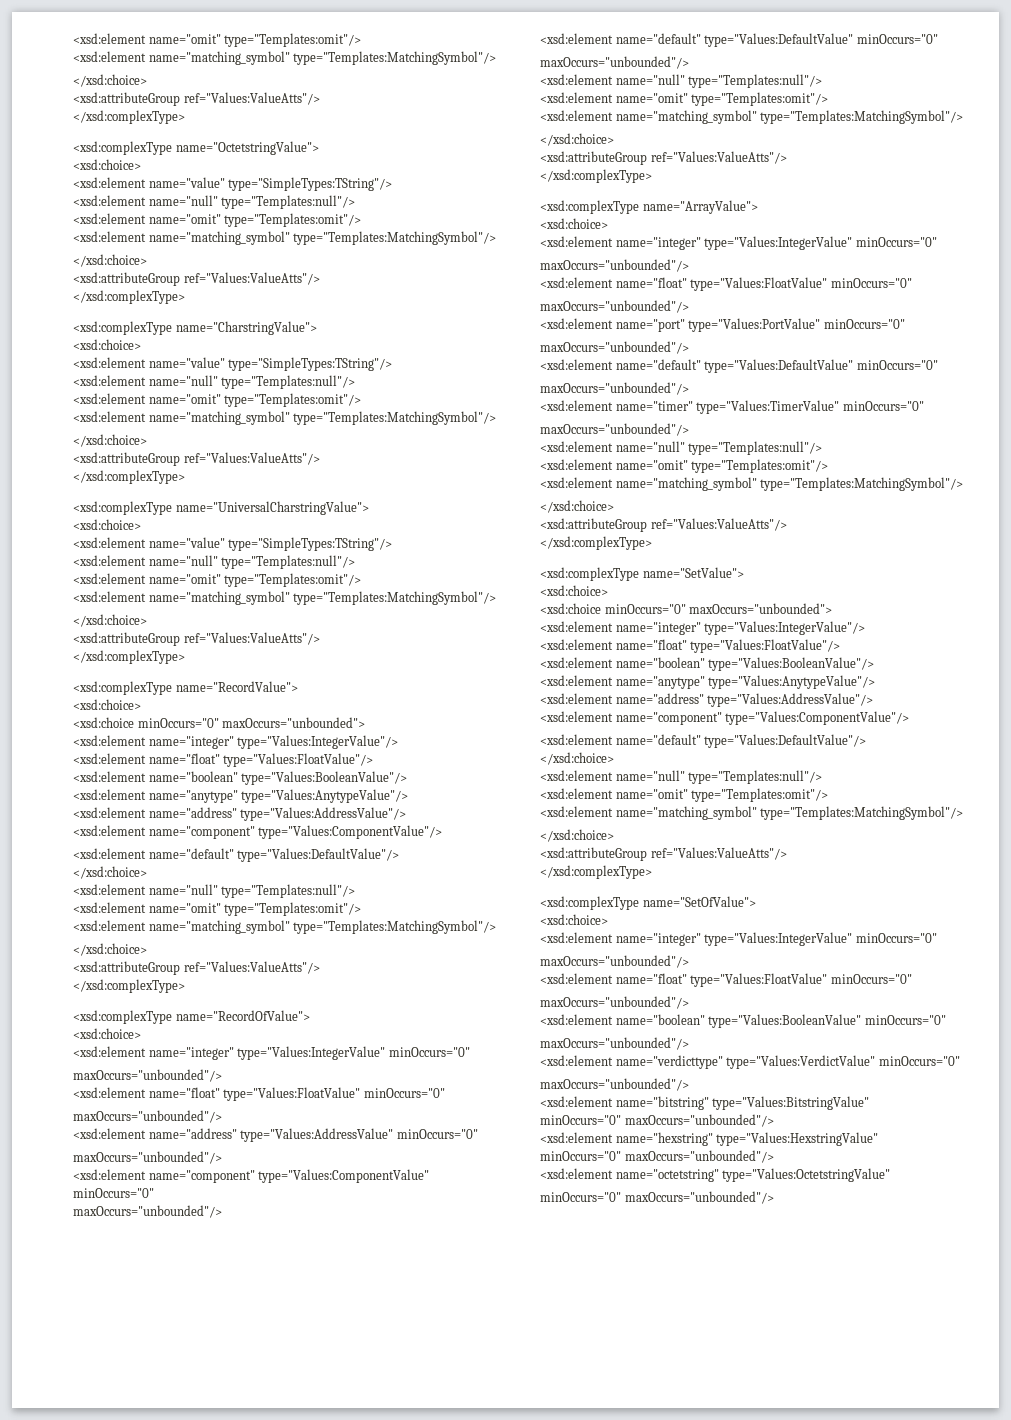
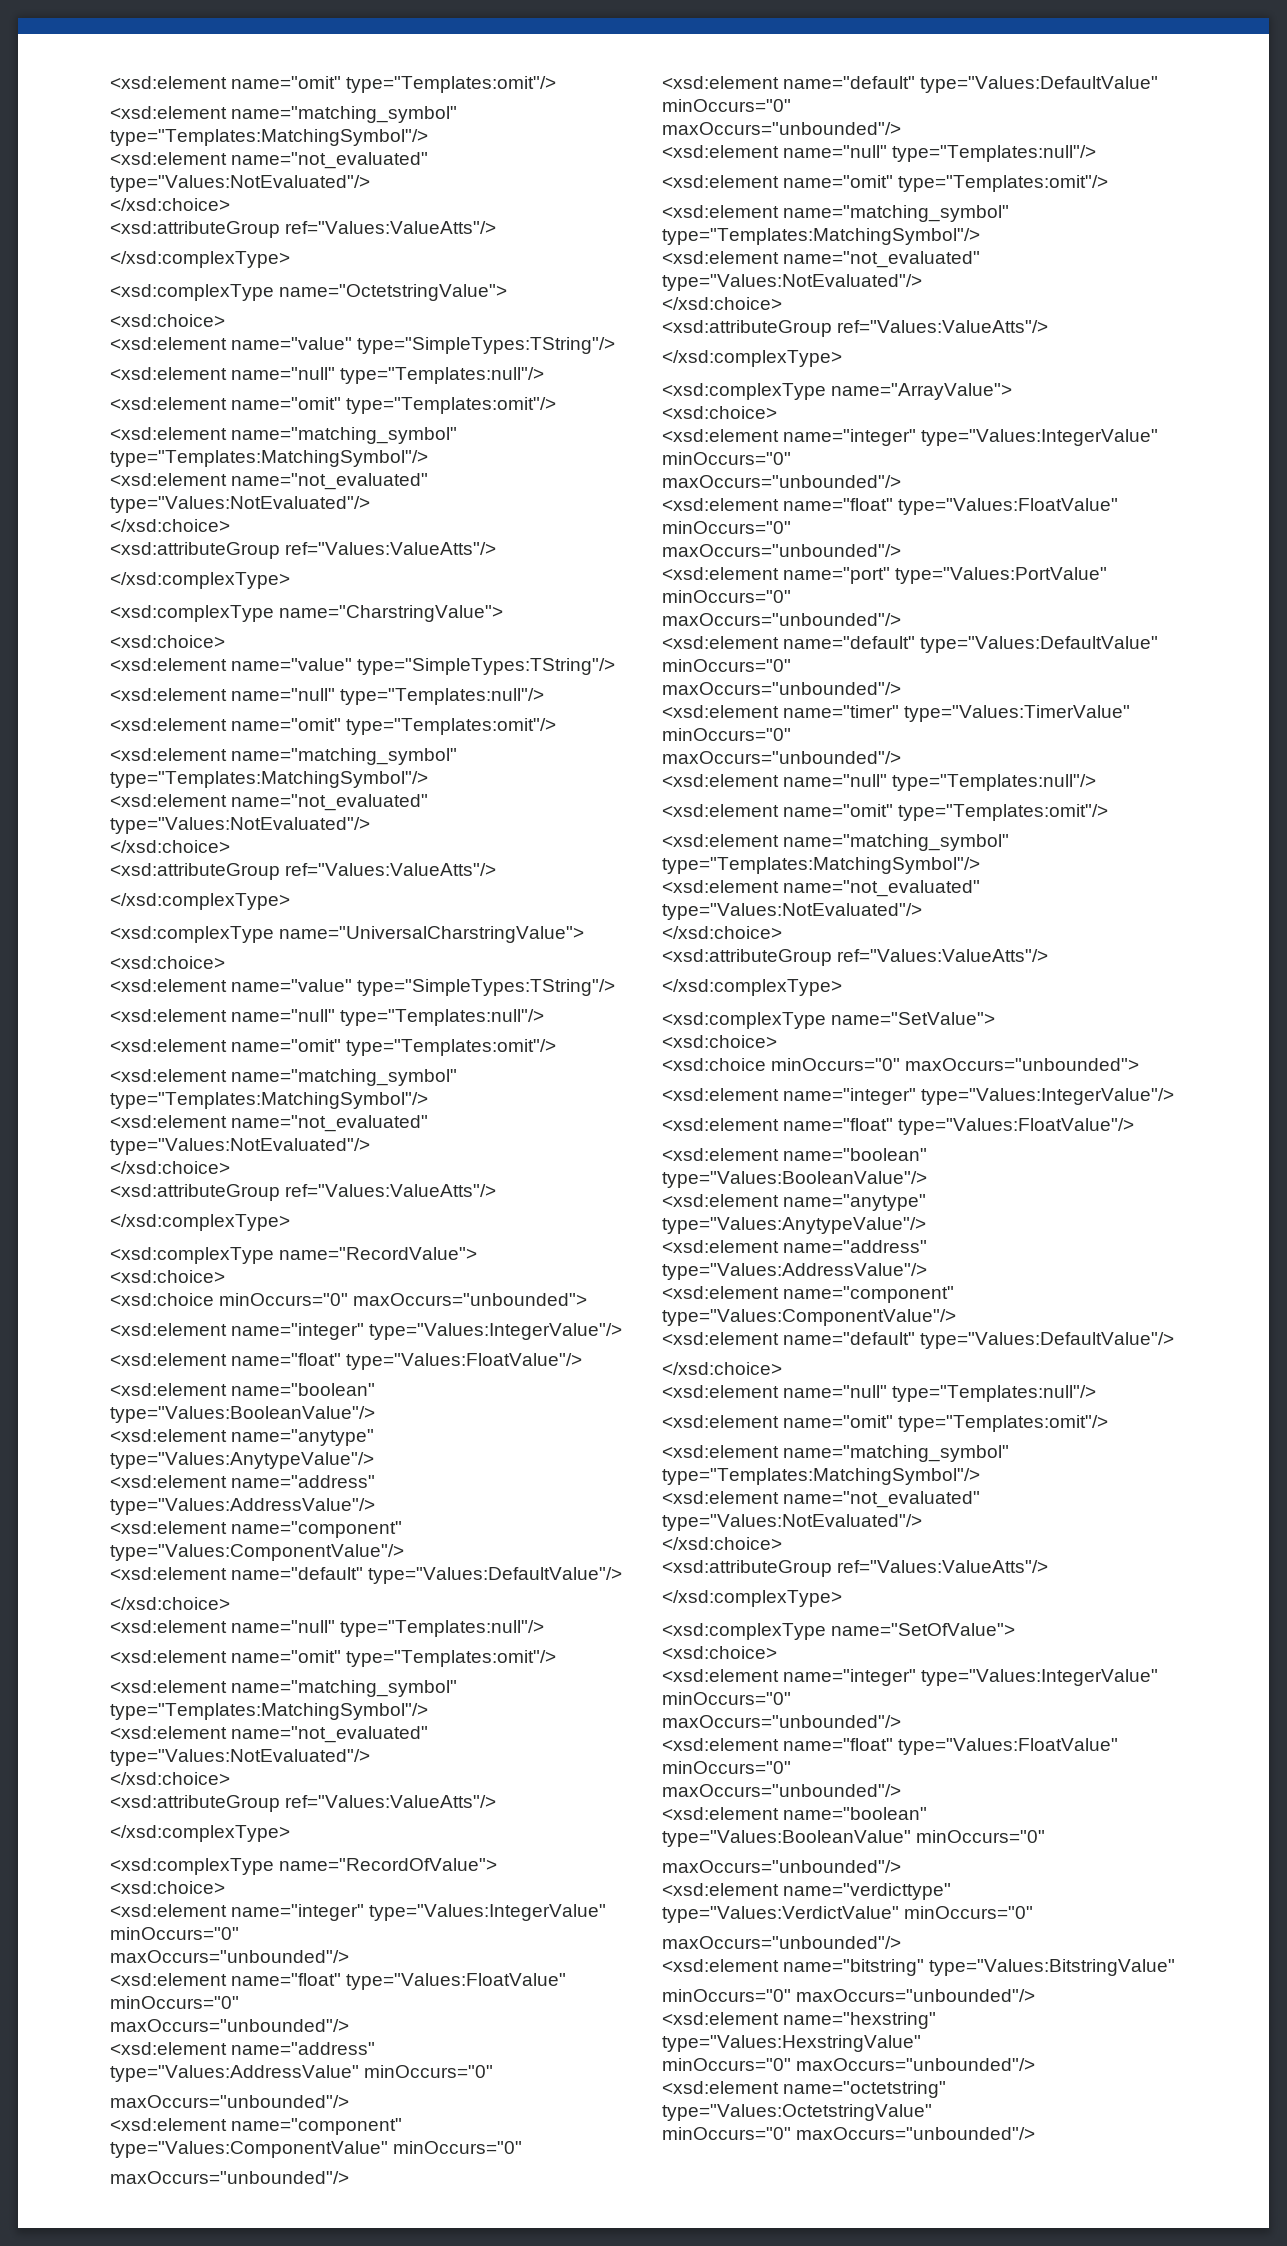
[73,33,362,47] [73,51,497,65] <xsd:element name="omit" type="Templates:omit"/> // <xsd:element name="matching_symbol" type="Templates:MatchingSymbol"/> -> [110,76,557,93] [110,106,458,123] [110,129,428,146] [110,152,429,169] [110,175,370,192] <xsd:element name="omit" type="Templates:omit"/> // <xsd:element name="matching_symbol" type="Templates:MatchingSymbol"/> // <xsd:element name="not_evaluated" type="Values:NotEvaluated"/>
(497, 238) none -> [110,473,429,490] [110,496,370,513] // <xsd:element name="not_evaluated" type="Values:NotEvaluated"/>
(497, 418) none -> [110,794,429,811] [110,817,370,834] // <xsd:element name="not_evaluated" type="Values:NotEvaluated"/>
(497, 598) none -> [110,1115,429,1132] [110,1138,370,1155] // <xsd:element name="not_evaluated" type="Values:NotEvaluated"/>
(497, 927) none -> [110,1726,429,1743] [110,1749,370,1766] // <xsd:element name="not_evaluated" type="Values:NotEvaluated"/>
(964, 117) none -> [662,251,981,268] [662,274,922,291] // <xsd:element name="not_evaluated" type="Values:NotEvaluated"/>
(964, 484) none -> [662,880,981,897] [662,903,922,920] // <xsd:element name="not_evaluated" type="Values:NotEvaluated"/>
(964, 813) none -> [662,1491,981,1508] [662,1514,922,1531] // <xsd:element name="not_evaluated" type="Values:NotEvaluated"/>

